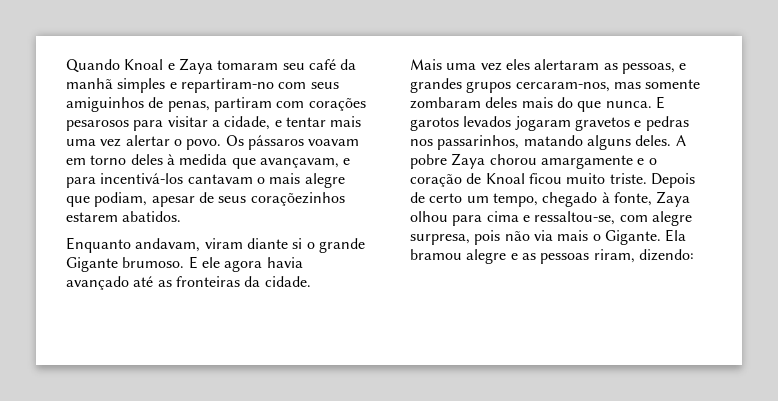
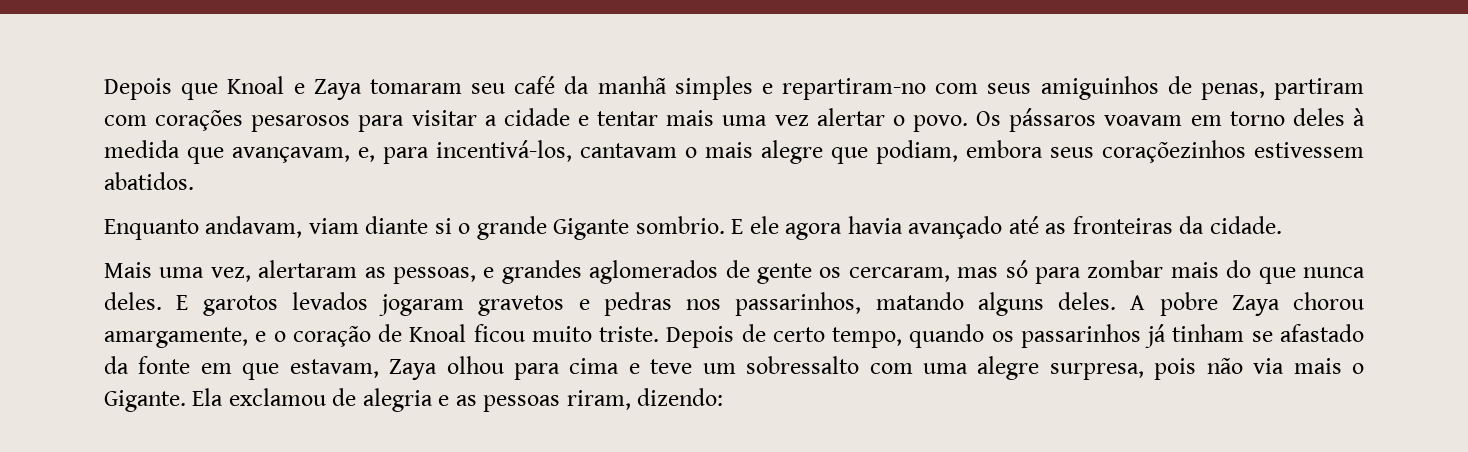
[66,59,120,73] Quando -> [104,78,219,100] Depois que
[224,116,271,130] cidade, -> [503,108,570,126] cidade
[343,158,351,165] [66,173,184,188] e para incentivá-los -> [358,140,572,164] e, para incentivá-los,
[151,192,214,207] apesar de -> [966,140,1043,158] embora
[66,212,118,222] estarem -> [1254,142,1364,158] estivessem
[204,238,243,249] viram -> [308,218,359,234] viam
[122,257,185,268] brumoso. -> [635,216,725,234] sombrio.
[480,59,530,71] vez eles -> [210,267,251,282] vez,
[466,79,701,93] [410,97,518,109] grupos cercaram-nos, mas somente zombaram deles -> [589,260,1164,284] aglomerados de gente os cercaram, mas só para zombar
[605,101,652,108] nunca. -> [1303,267,1365,278] [104,292,162,310] nunca deles.
[540,155,633,169] amargamente -> [104,327,248,348] amargamente,
[466,192,652,207] um tempo, chegado à fonte, -> [832,324,1365,348] [104,356,379,380] tempo, quando os passarinhos já tinham se afastado da fonte em que estavam,
[534,211,648,225] ressaltou-se, com -> [650,356,969,374] teve um sobressalto com uma
[410,249,507,264] bramou alegre -> [228,388,433,412] exclamou de alegria

